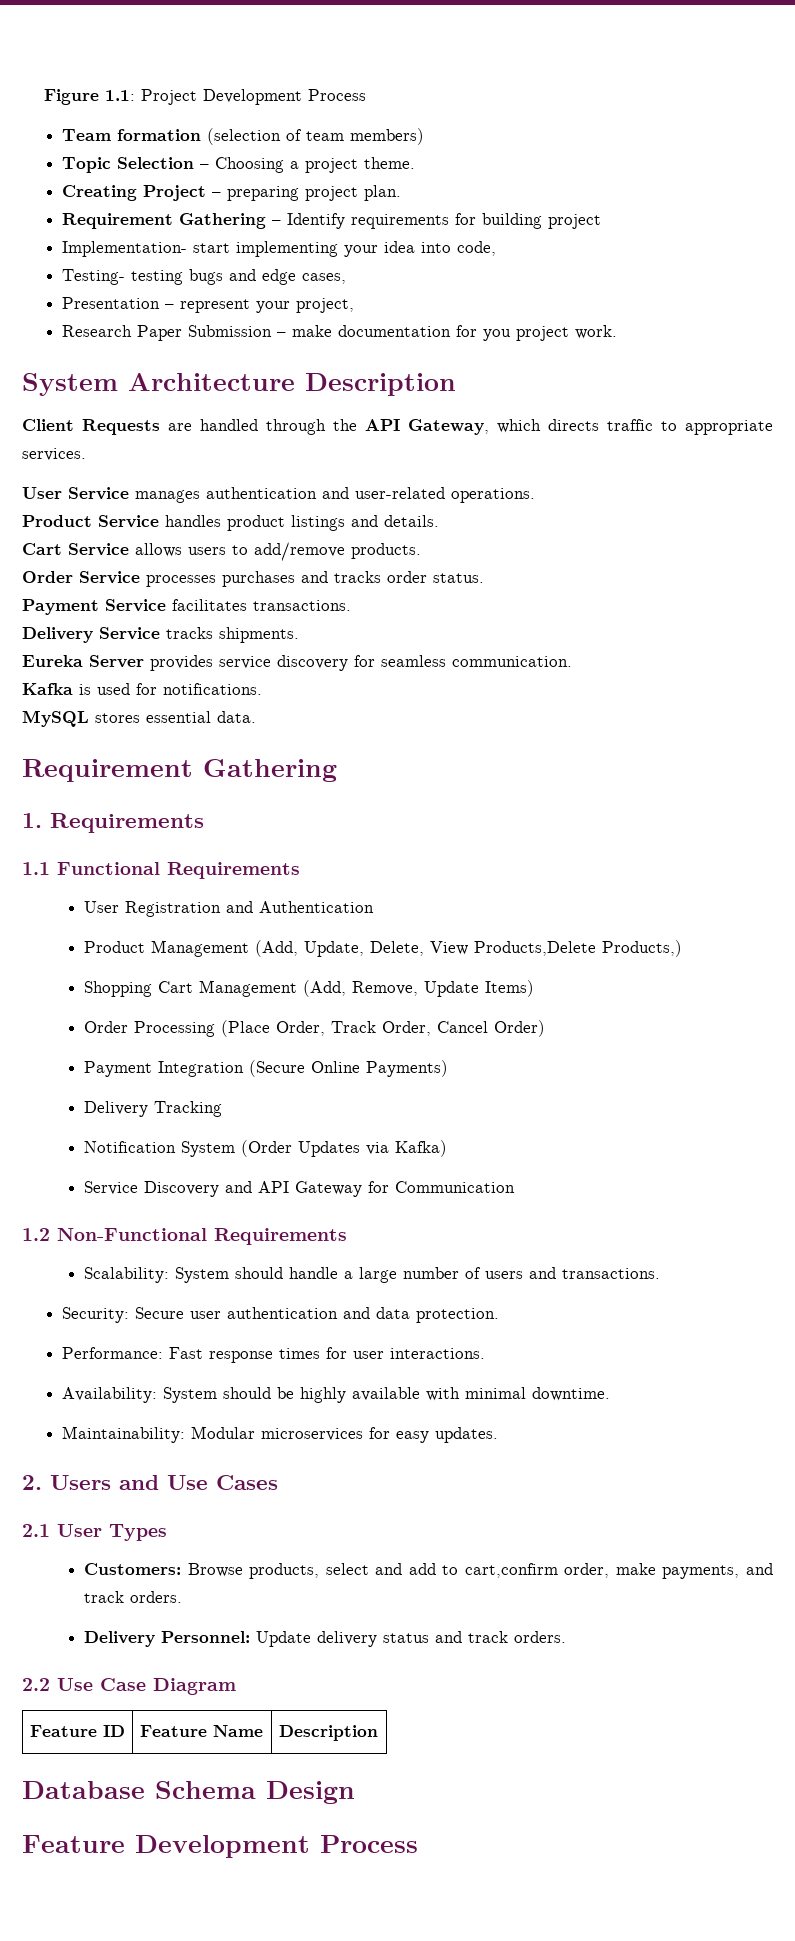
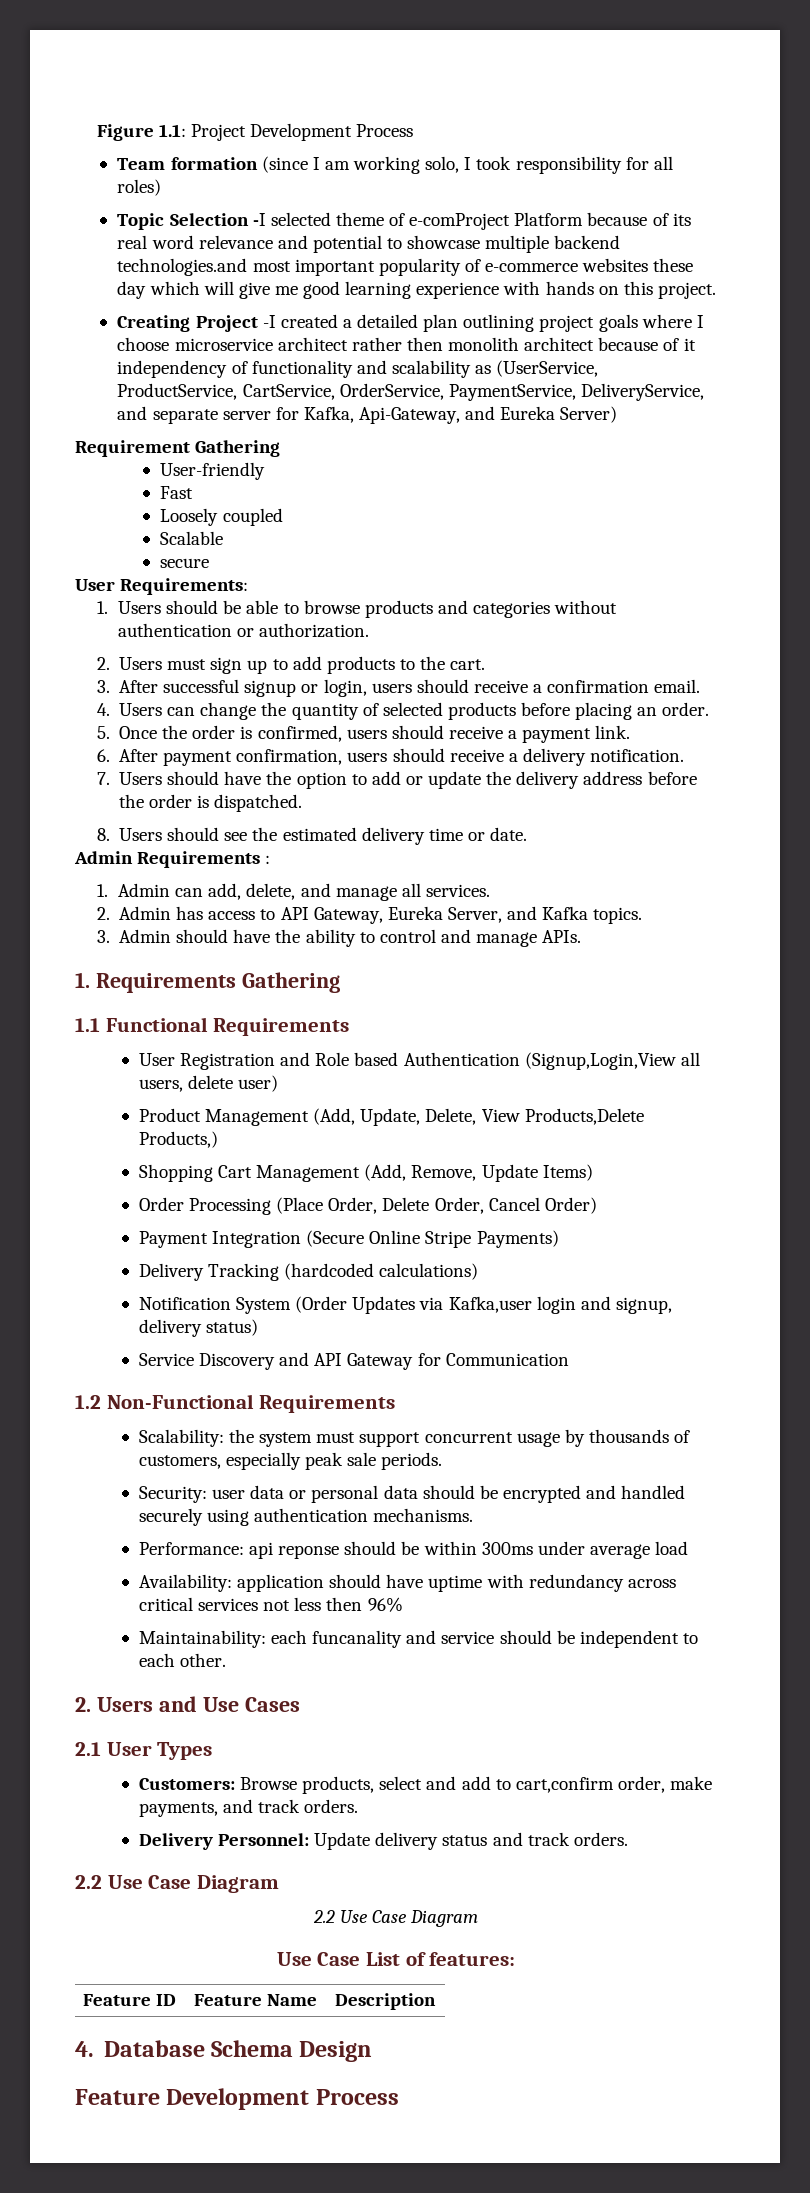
[207,128,425,145] [62,157,416,173] [62,185,402,201] [62,213,602,229] [62,241,497,257] [62,269,347,285] [62,297,355,313] [62,325,618,341] [22,373,456,396] [22,419,773,435] [22,448,86,461] [22,487,535,503] [22,515,439,531] [22,542,421,561] [22,571,484,587] [22,599,351,615] [22,627,299,643] [22,655,572,671] [22,683,262,695] [22,710,256,727] [22,759,337,782] (selection of team members) // Topic Selection – Choosing a project theme. // Creating Project – preparing project plan. // Requirement Gathering – Identify requirements for building project // Implementation- start implementing your idea into code, // Testing- testing bugs and edge cases, // Presentation – represent your project, // Research Paper Submission – make documentation for you project work. // System Architecture Description // Client Requests are handled through the API Gateway, which directs traffic to appropriate services. // User Service manages authentication and user-related operations. // Product Service handles product listings and details. // Cart Service allows users to add/remove products. // Order Service processes purchases and tracks order status. // Payment Service facilitates transactions. // Delivery Service tracks shipments. // Eureka Server provides service discovery for seamless communication. // Kafka is used for notifications. // MySQL stores essential data. // Requirement Gathering -> [261,156,673,174] [117,179,162,196] [117,212,691,230] [117,235,621,253] [117,258,694,276] [117,281,716,299] [117,314,704,332] [117,337,696,351] [117,360,599,378] [117,383,704,401] [117,406,618,424] [75,440,281,457] [160,462,266,480] [160,486,194,499] [160,508,283,526] [160,531,224,545] [160,558,210,568] [75,578,249,595] [96,600,618,618] [118,623,370,638] [96,656,486,674] [96,679,701,697] [96,702,710,720] [96,725,631,743] [96,748,685,766] [96,771,697,789] [119,794,303,812] [96,827,528,845] [74,851,271,868] [96,883,490,901] [96,906,643,924] [96,929,582,947] (since I am working solo, I took responsibility for all roles) // Topic Selection -I selected theme of e-comProject Platform because of its real word relevance and potential to showcase multiple backend technologies.and most important popularity of e-commerce websites these day which will give me good learning experience with hands on this project. // Creating Project -I created a detailed plan outlining project goals where I choose microservice architect rather then monolith architect because of it independency of functionality and scalability as (UserService, ProductService, CartService, OrderService, PaymentService, DeliveryService, and separate server for Kafka, Api-Gateway, and Eureka Server) // Requirement Gathering // User-friendly // Fast // Loosely coupled // Scalable // secure // User Requirements: // 1. Users should be able to browse products and categories without authentication or authorization. // 2. Users must sign up to add products to the cart. // 3. After successful signup or login, users should receive a confirmation email. // 4. Users can change the quantity of selected products before placing an order. // 5. Once the order is confirmed, users should receive a payment link. // 6. After payment confirmation, users should receive a delivery notification. // 7. Users should have the option to add or update the delivery address before the order is dispatched. // 8. Users should see the estimated delivery time or date. // Admin Requirements : // 1. Admin can add, delete, and manage all services. // 2. Admin has access to API Gateway, Eureka Server, and Kafka topics. // 3. Admin should have the ability to control and manage APIs.
(204, 823) none -> [241,972,340,993] Gathering
(254, 907) none -> [315,1052,399,1066] Role based
(375, 907) none -> [524,1052,700,1070] [138,1075,279,1092] (Signup,Login,View all users, delete user)
[331,1021,377,1033] Track -> [382,1197,430,1211] Delete
(361, 1067) none -> [425,1231,472,1248] Stripe
(223, 1109) none -> [284,1263,479,1280] (hardcoded calculations)
[395,1140,448,1157] Kafka) -> [448,1296,672,1314] [138,1319,259,1337] Kafka,user login and signup, delivery status)
[175,1267,661,1283] [62,1307,500,1323] [62,1347,486,1363] [62,1387,611,1403] [62,1426,499,1443] System should handle a large number of users and transactions. // Security: Secure user authentication and data protection. // Performance: Fast response times for user interactions. // Availability: System should be highly available with minimal downtime. // Maintainability: Modular microservices for easy updates. -> [229,1429,691,1447] [138,1452,443,1470] [138,1485,686,1503] [138,1508,474,1526] [138,1541,689,1559] [138,1574,676,1592] [138,1597,403,1612] [138,1630,698,1648] [138,1653,227,1667] the system must support concurrent usage by thousands of customers, especially peak sale periods. // Security: user data or personal data should be encrypted and handled securely using authentication mechanisms. // Performance: api reponse should be within 300ms under average load // Availability: application should have uptime with redundancy across critical services not less then 96% // Maintainability: each funcanality and service should be independent to each other.
(236, 1686) none -> [312,1910,479,1927] [276,1952,516,1966] // 2.2 Use Case Diagram // Use Case List of features:
(378, 1733) none -> [75,2041,94,2057] 4.

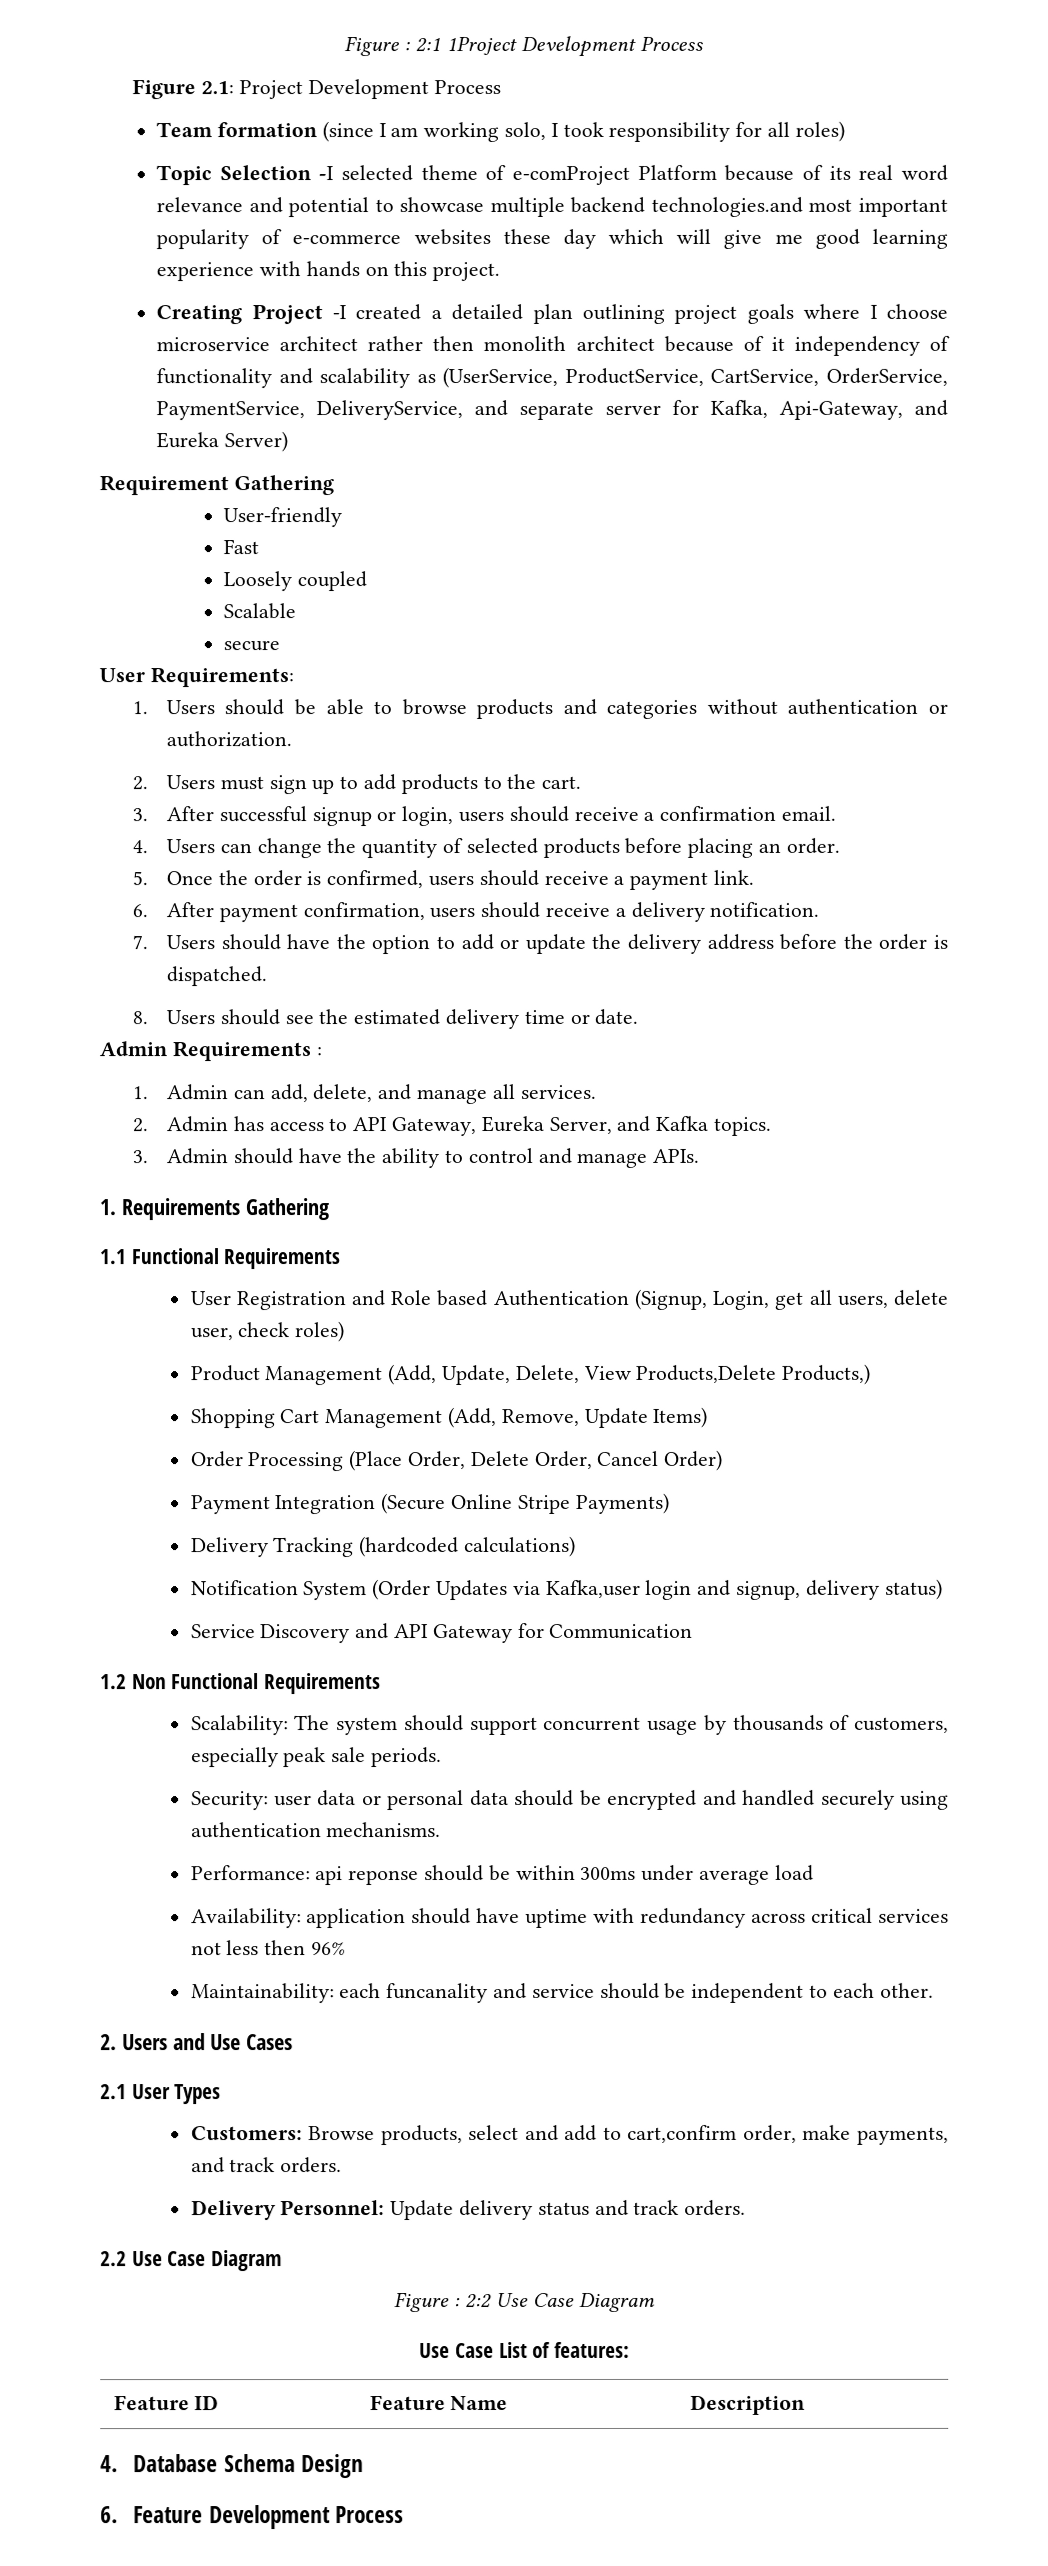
[96,124,186,141] Figure 1.1: -> [344,35,704,58] [132,79,235,100] Figure : 2:1 1Project Development Process // Figure 2.1:
[524,1052,700,1070] [138,1075,279,1092] (Signup,Login,View all users, delete user) -> [634,1288,949,1310] [190,1321,346,1343] (Signup, Login, get all users, delete user, check roles)
[106,1394,254,1409] Non-Functional -> [131,1673,260,1690] Non Functional
[229,1429,356,1447] the system must -> [294,1715,464,1736] The system should
[312,1910,335,1923] 2.2 -> [394,2292,493,2313] Figure : 2:2
(373, 2051) none -> [100,2506,118,2524] 6.

